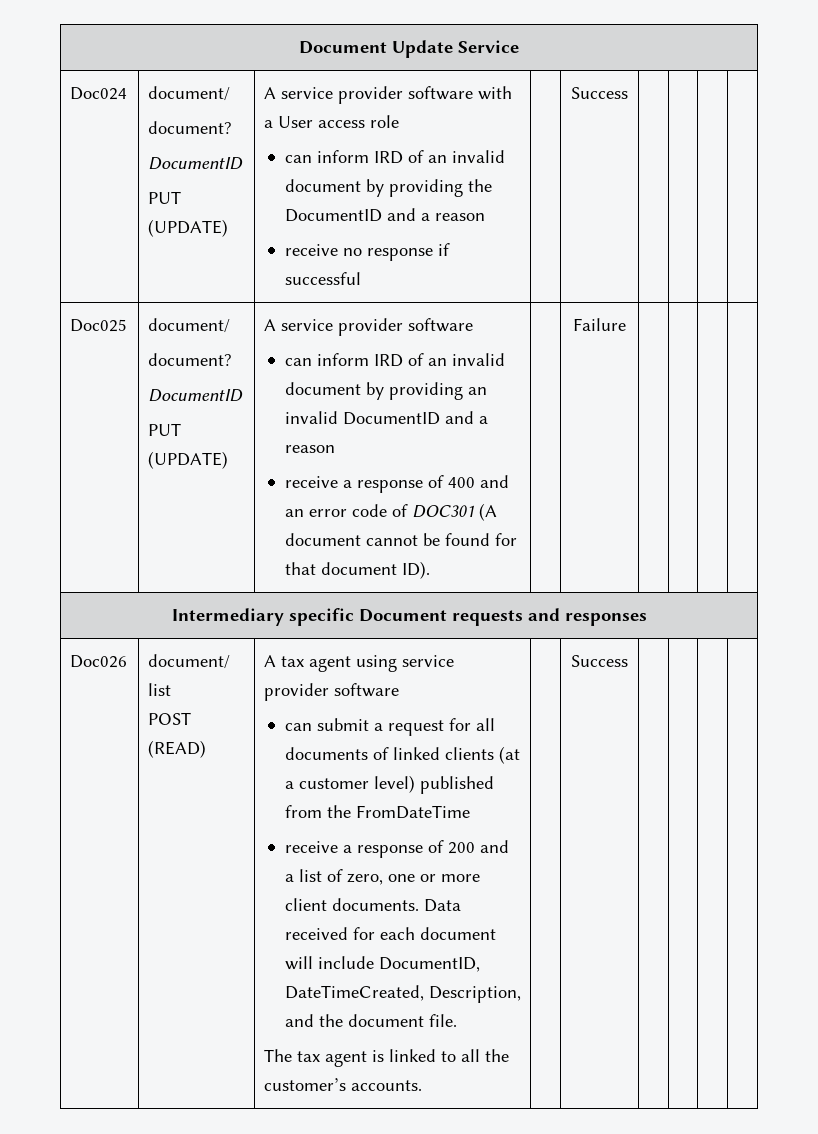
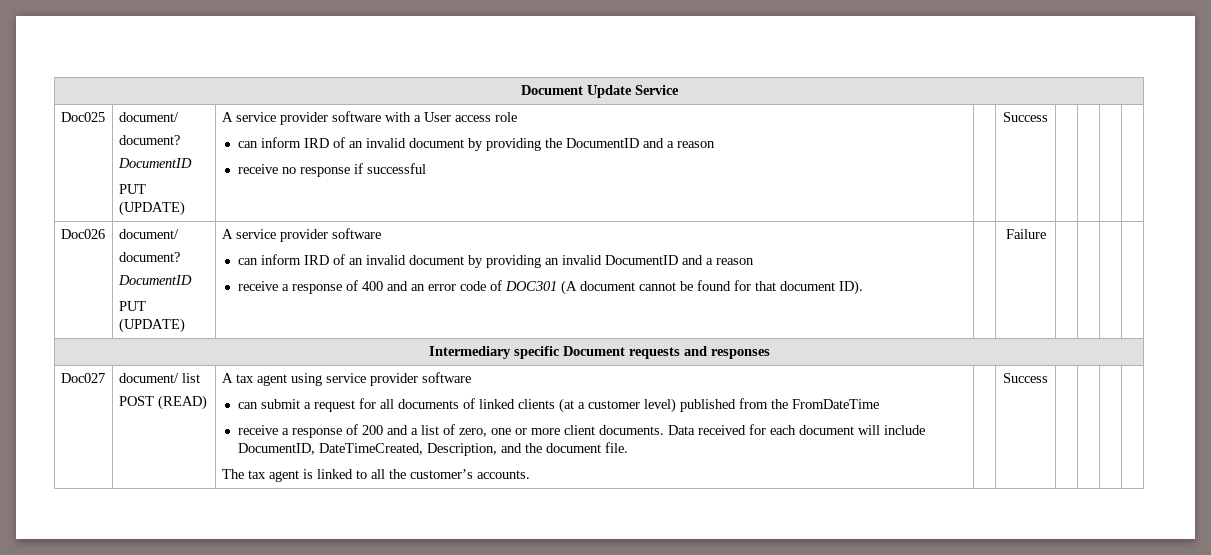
[70,87,128,100] Doc024 -> [60,112,105,122] Doc025
[70,319,128,332] Doc025 -> [60,229,105,239] Doc026
[70,655,128,668] Doc026 -> [60,373,105,383] Doc027

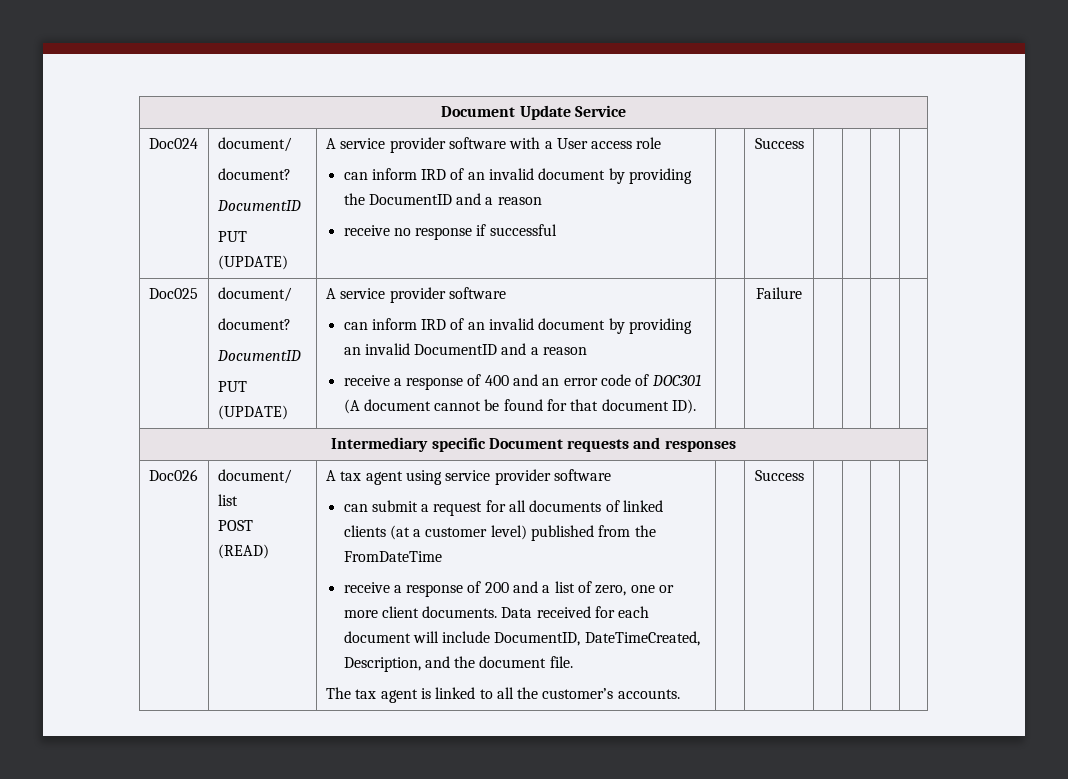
[60,112,105,122] Doc025 -> [148,138,198,149] Doc024
[60,229,105,239] Doc026 -> [148,288,198,299] Doc025
[60,373,105,383] Doc027 -> [148,469,198,481] Doc026

